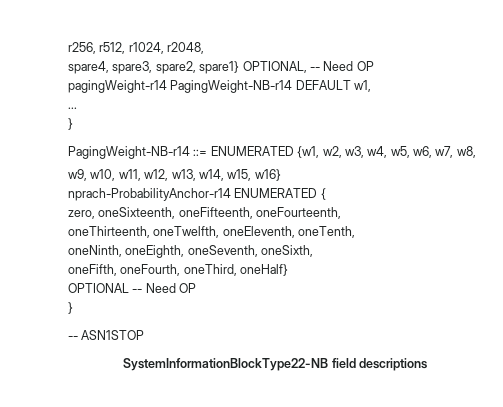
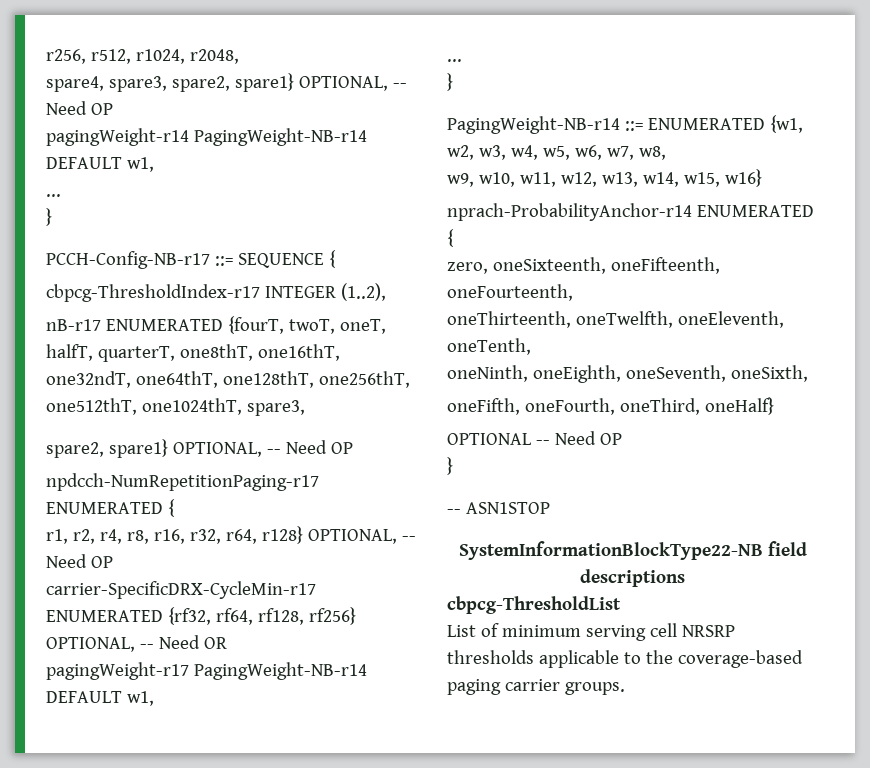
(73, 124) none -> [46,250,336,269] [46,283,386,302] [46,316,386,334] [46,344,340,362] [46,371,410,388] [46,398,305,416] [46,439,353,458] [46,473,319,491] [46,499,175,517] [46,526,416,544] [46,554,113,568] [46,581,316,599] [46,607,356,625] [46,635,227,652] [46,662,367,680] [46,691,154,706] [447,59,462,62] [447,73,453,91] // PCCH-Config-NB-r17 ::= SEQUENCE { // cbpcg-ThresholdIndex-r17 INTEGER (1..2), // nB-r17 ENUMERATED {fourT, twoT, oneT, halfT, quarterT, one8thT, one16thT, one32ndT, one64thT, one128thT, one256thT, one512thT, one1024thT, spare3, // spare2, spare1} OPTIONAL, -- Need OP // npdcch-NumRepetitionPaging-r17 ENUMERATED { // r1, r2, r4, r8, r16, r32, r64, r128} OPTIONAL, -- Need OP // carrier-SpecificDRX-CycleMin-r17 ENUMERATED {rf32, rf64, rf128, rf256} OPTIONAL, -- Need OR // pagingWeight-r17 PagingWeight-NB-r14 DEFAULT w1, // ... // }
(427, 364) none -> [447,596,621,614] [447,623,735,641] [447,650,803,668] [447,679,625,695] // cbpcg-ThresholdList // List of minimum serving cell NRSRP thresholds applicable to the coverage-based paging carrier groups.

